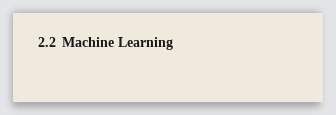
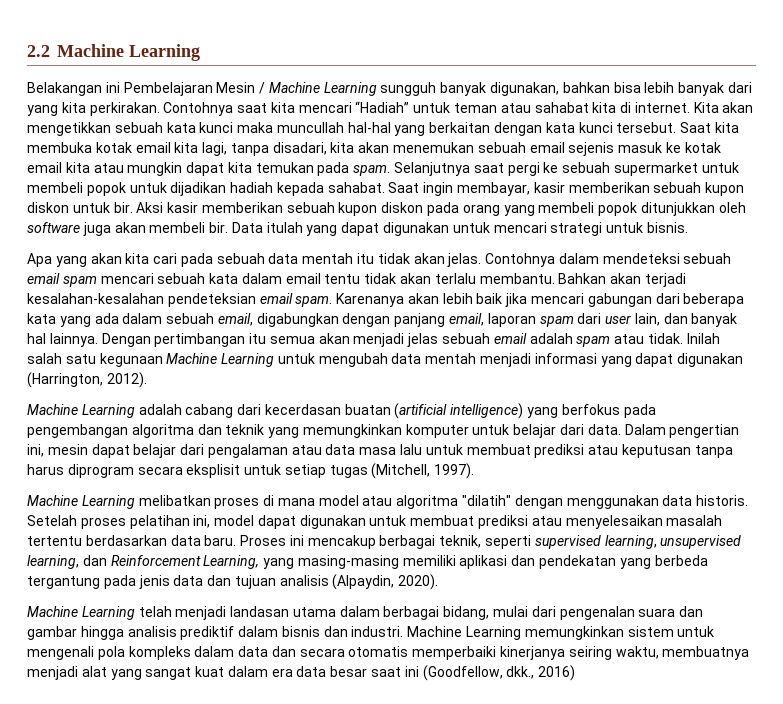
(173, 43) none -> [27,82,752,96] [27,101,754,116] [27,122,739,136] [27,142,721,156] [27,162,739,176] [27,182,745,196] [27,202,746,216] [27,222,688,236] [27,253,732,267] [27,273,686,287] [27,293,745,307] [27,313,738,327] [27,333,720,347] [27,353,744,367] [27,372,147,388] [27,403,656,419] [27,424,740,438] [27,444,733,458] [27,463,475,479] [27,495,749,509] [27,515,723,529] [27,535,742,549] [27,555,708,569] [27,574,439,590] [27,606,704,620] [27,626,715,640] [27,646,750,660] [27,665,576,681] // Belakangan ini Pembelajaran Mesin / Machine Learning sungguh banyak digunakan, bahkan bisa lebih banyak dari yang kita perkirakan. Contohnya saat kita mencari “Hadiah” untuk teman atau sahabat kita di internet. Kita akan mengetikkan sebuah kata kunci maka muncullah hal-hal yang berkaitan dengan kata kunci tersebut. Saat kita membuka kotak email kita lagi, tanpa disadari, kita akan menemukan sebuah email sejenis masuk ke kotak email kita atau mungkin dapat kita temukan pada spam. Selanjutnya saat pergi ke sebuah supermarket untuk membeli popok untuk dijadikan hadiah kepada sahabat. Saat ingin membayar, kasir memberikan sebuah kupon diskon untuk bir. Aksi kasir memberikan sebuah kupon diskon pada orang yang membeli popok ditunjukkan oleh software juga akan membeli bir. Data itulah yang dapat digunakan untuk mencari strategi untuk bisnis. // Apa yang akan kita cari pada sebuah data mentah itu tidak akan jelas. Contohnya dalam mendeteksi sebuah email spam mencari sebuah kata dalam email tentu tidak akan terlalu membantu. Bahkan akan terjadi kesalahan-kesalahan pendeteksian email spam. Karenanya akan lebih baik jika mencari gabungan dari beberapa kata yang ada dalam sebuah email, digabungkan dengan panjang email, laporan spam dari user lain, dan banyak hal lainnya. Dengan pertimbangan itu semua akan menjadi jelas sebuah email adalah spam atau tidak. Inilah salah satu kegunaan Machine Learning untuk mengubah data mentah menjadi informasi yang dapat digunakan (Harrington, 2012). // Machine Learning adalah cabang dari kecerdasan buatan (artificial intelligence) yang berfokus pada pengembangan algoritma dan teknik yang memungkinkan komputer untuk belajar dari data. Dalam pengertian ini, mesin dapat belajar dari pengalaman atau data masa lalu untuk membuat prediksi atau keputusan tanpa harus diprogram secara eksplisit untuk setiap tugas (Mitchell, 1997). // Machine Learning melibatkan proses di mana model atau algoritma "dilatih" dengan menggunakan data historis. Setelah proses pelatihan ini, model dapat digunakan untuk membuat prediksi atau menyelesaikan masalah tertentu berdasarkan data baru. Proses ini mencakup berbagai teknik, seperti supervised learning, unsupervised learning, dan Reinforcement Learning, yang masing-masing memiliki aplikasi dan pendekatan yang berbeda tergantung pada jenis data dan tujuan analisis (Alpaydin, 2020). // Machine Learning telah menjadi landasan utama dalam berbagai bidang, mulai dari pengenalan suara dan gambar hingga analisis prediktif dalam bisnis dan industri. Machine Learning memungkinkan sistem untuk mengenali pola kompleks dalam data dan secara otomatis memperbaiki kinerjanya seiring waktu, membuatnya menjadi alat yang sangat kuat dalam era data besar saat ini (Goodfellow, dkk., 2016)

